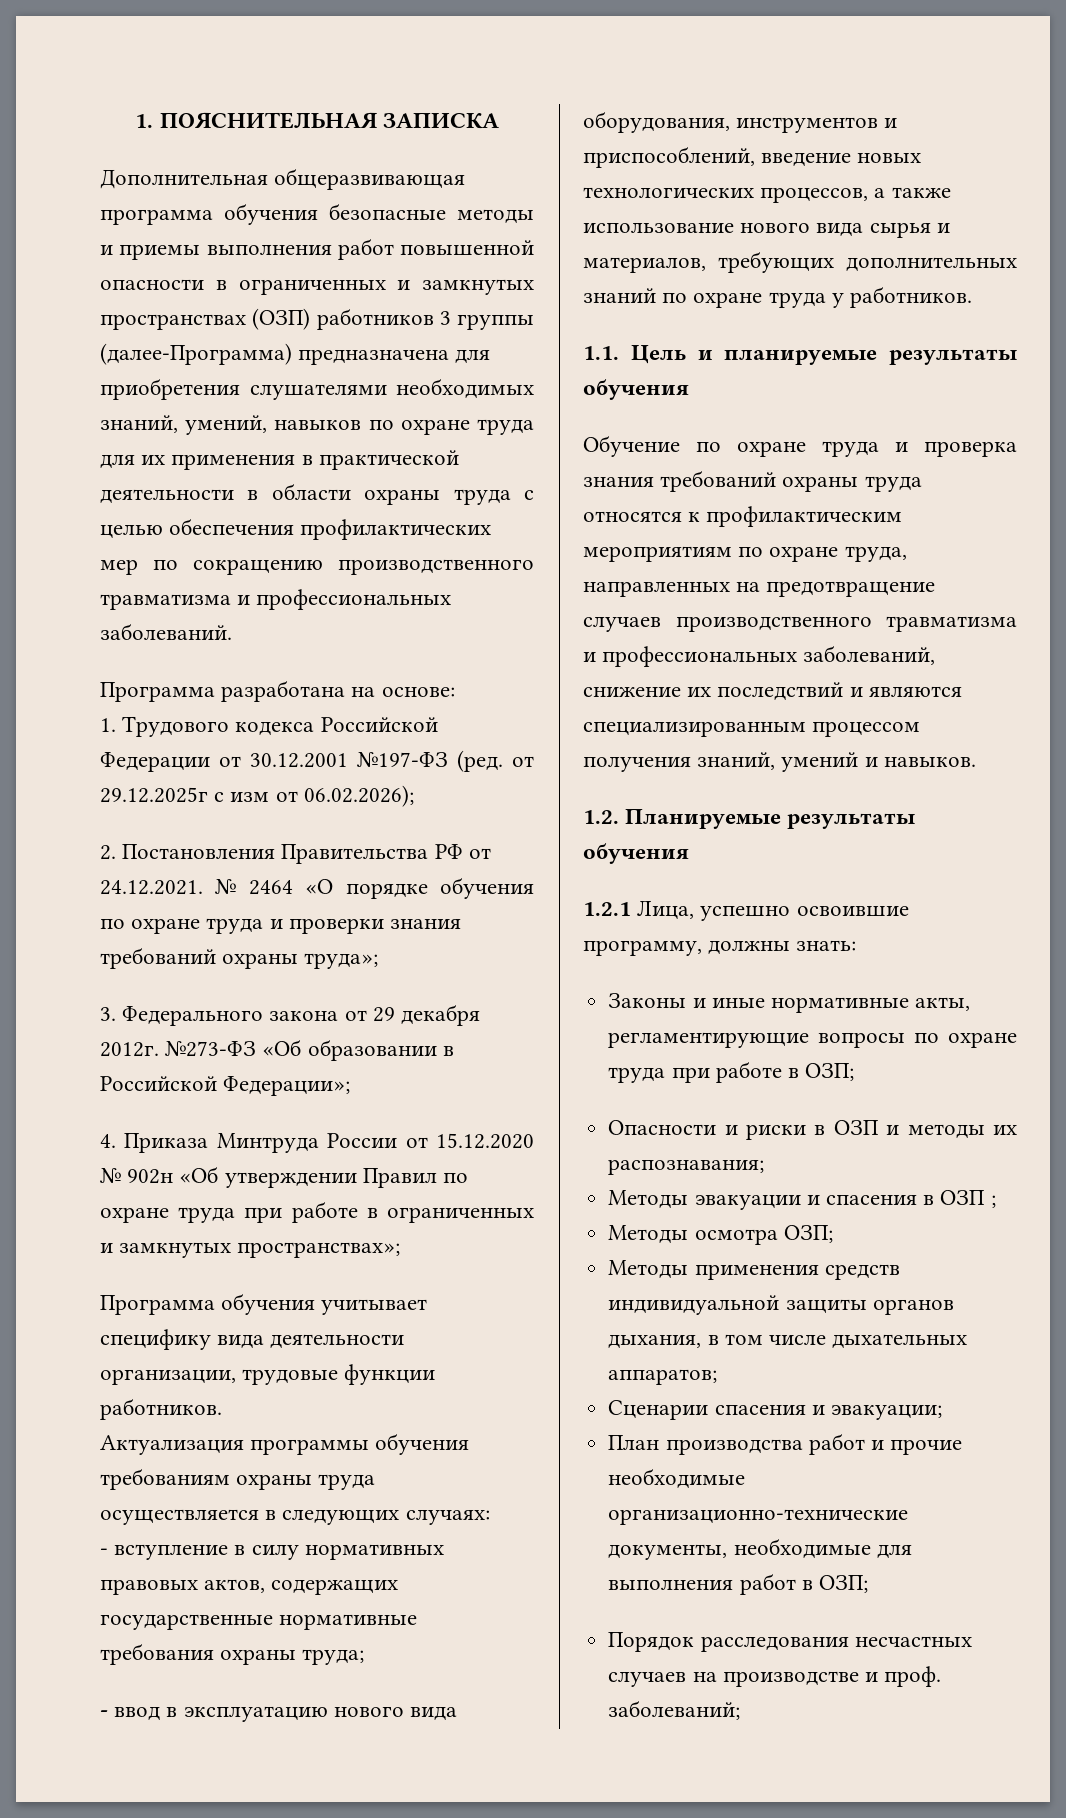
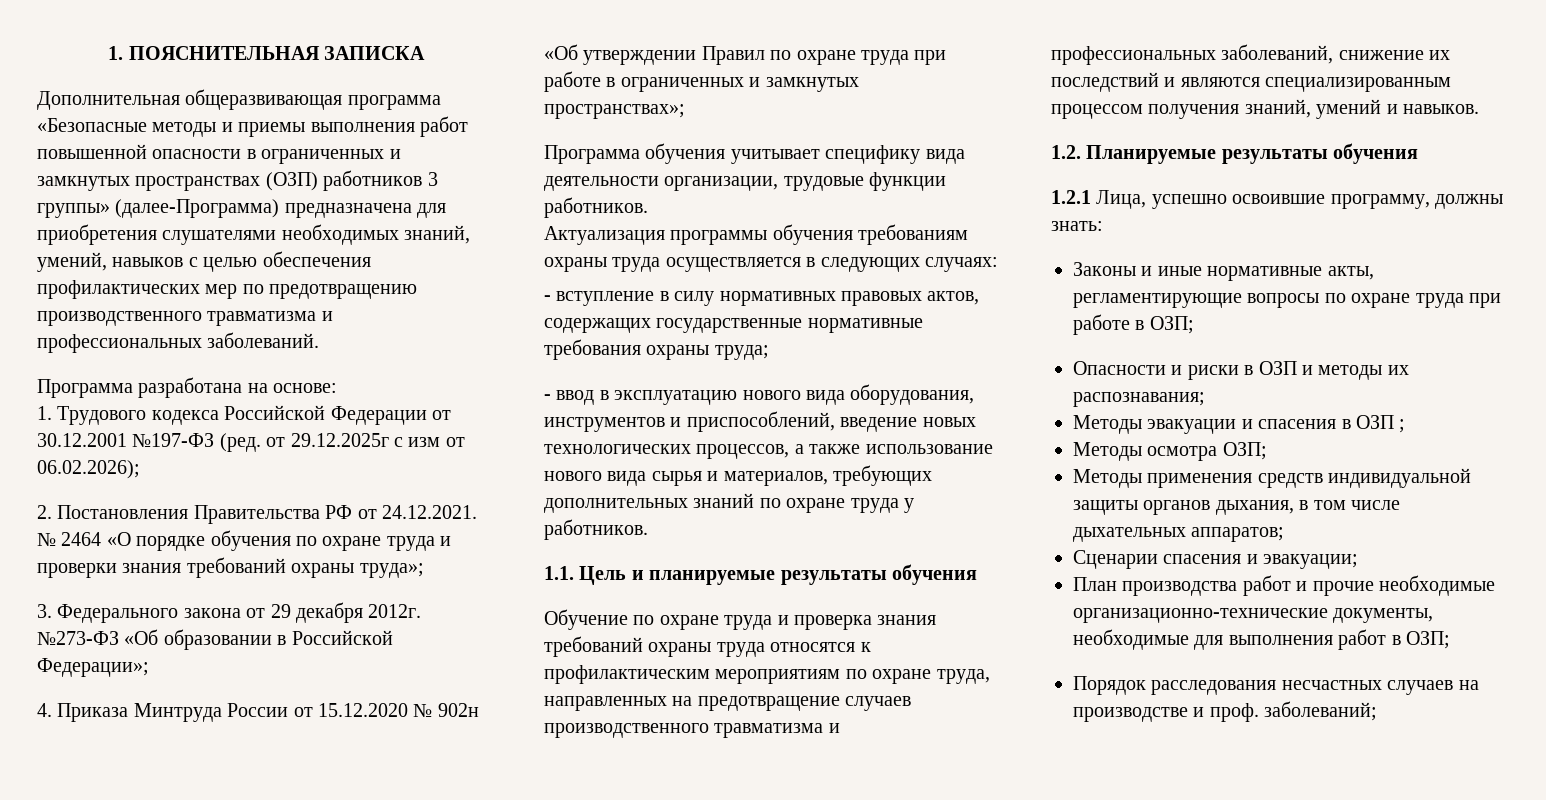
[224,203,446,225] обучения безопасные -> [37,118,147,132] «Безопасные
[457,314,534,330] группы -> [37,203,110,218] группы»
[368,419,534,435] [100,450,459,470] [100,483,511,505] по охране труда для их применения в практической деятельности в области охраны труда -> (184, 262) none
[193,559,323,575] сокращению -> [269,284,418,299] предотвращению

